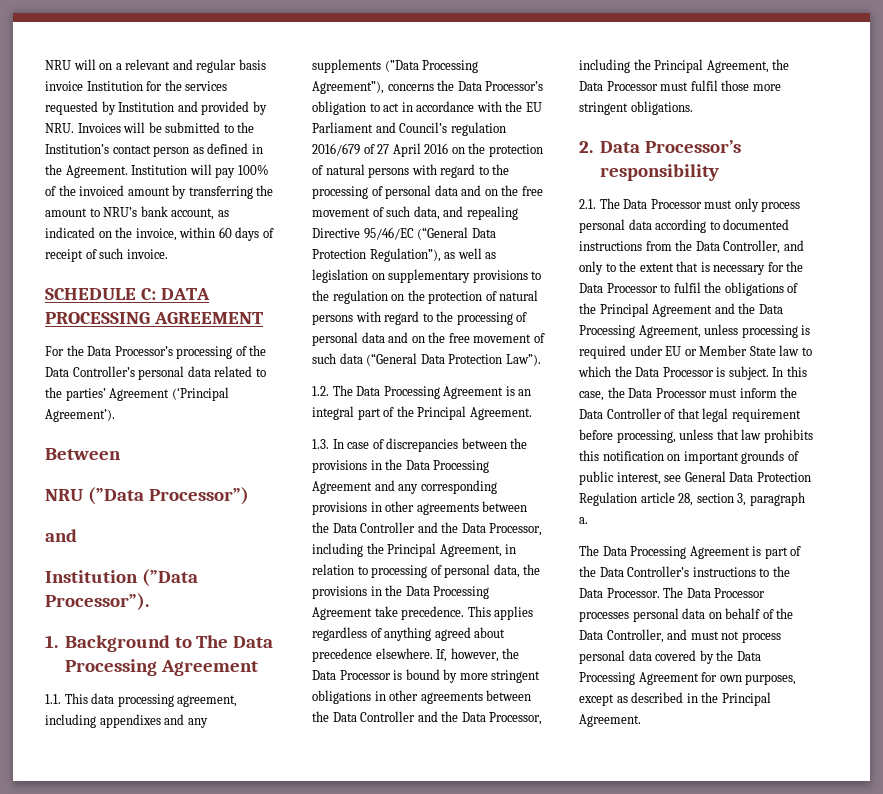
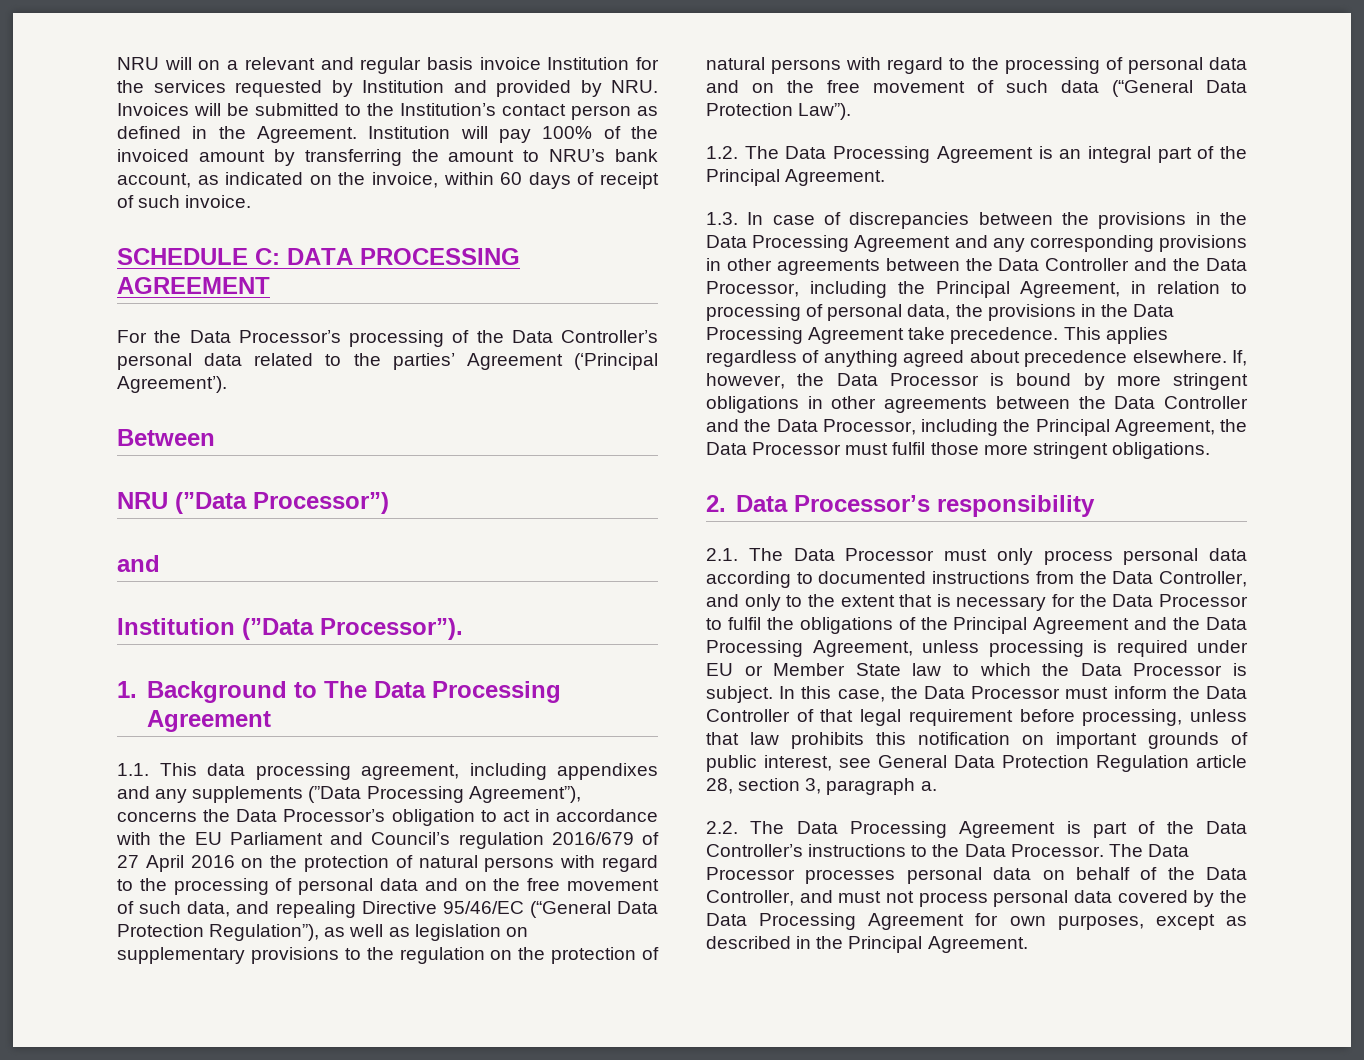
(588, 520) none -> [706,821,738,834] 2.2.

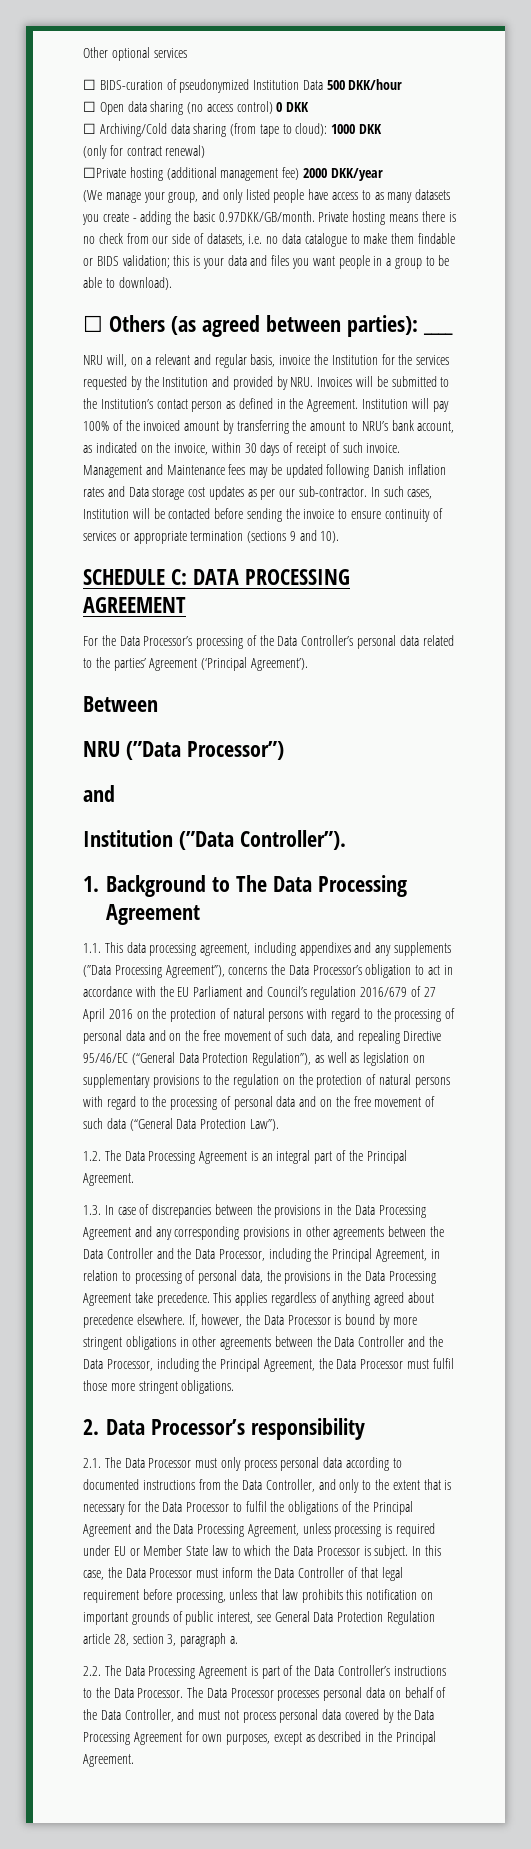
[117,57,192,70] NRU will -> [83,47,187,61] [83,79,403,93] [83,101,310,115] [83,123,383,137] [83,145,206,159] [83,167,383,181] [83,189,451,203] [82,211,456,225] [83,233,455,247] [83,255,450,269] [83,277,172,290] [83,315,453,337] [83,354,127,367] Other optional services // ☐ BIDS-curation of pseudonymized Institution Data 500 DKK/hour // ☐ Open data sharing (no access control) 0 DKK // ☐ Archiving/Cold data sharing (from tape to cloud): 1000 DKK // (only for contract renewal) // ☐Private hosting (additional management fee) 2000 DKK/year // (We manage your group, and only listed people have access to as many datasets you create - adding the basic 0.97DKK/GB/month. Private hosting means there is no check from our side of datasets, i.e. no data catalogue to make them findable or BIDS validation; this is your data and files you want people in a group to be able to download). // ☐ Others (as agreed between parties): ____ // NRU will,
[426,57,541,70] basis invoice -> [250,354,329,367] basis, invoice the
(353, 88) none -> [144,376,159,387] the
[500,172,523,185] 60 -> [244,443,257,453] 30
(252, 201) none -> [83,464,447,478] [83,486,433,500] [83,508,443,522] [83,530,340,544] Management and Maintenance fees may be updated following Danish inflation rates and Data storage cost updates as per our sub-contractor. In such cases, Institution will be contacted before sending the invoice to ensure continuity of services or appropriate termination (sections 9 and 10).
[320,618,463,640] Processor”). -> [239,830,346,850] Controller”).

